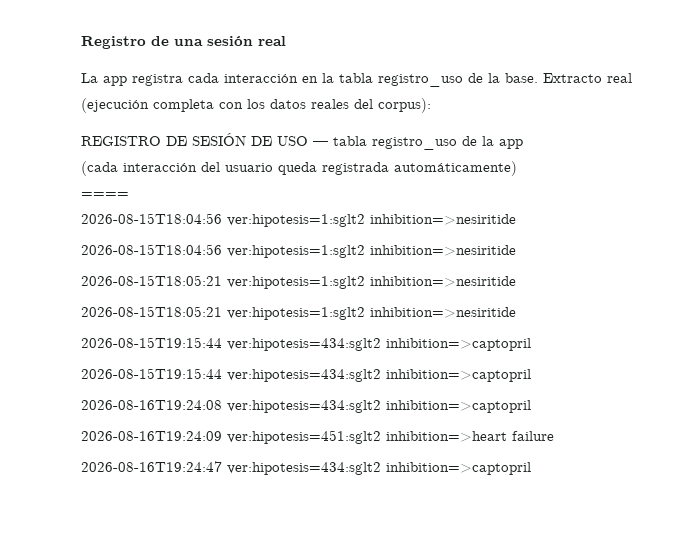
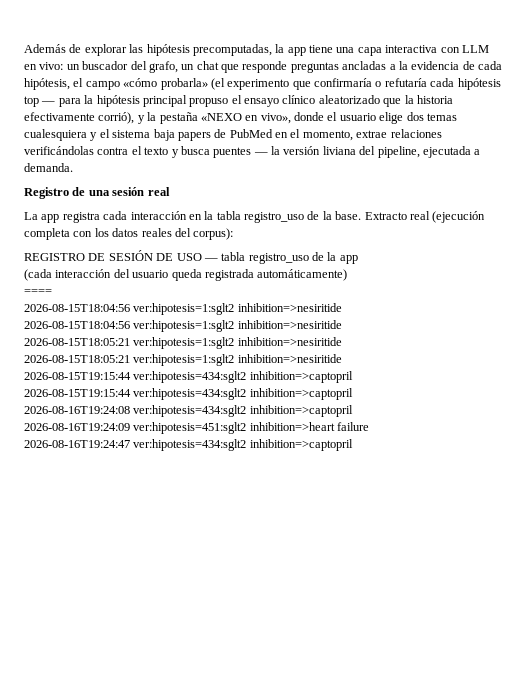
(81, 42) none -> [24,44,489,56] [24,61,502,73] [24,78,501,90] [24,95,453,107] [24,112,457,124] [24,129,442,141] [24,146,481,158] [24,163,73,172] Además de explorar las hipótesis precomputadas, la app tiene una capa interactiva con LLM en vivo: un buscador del grafo, un chat que responde preguntas ancladas a la evidencia de cada hipótesis, el campo «cómo probarla» (el experimento que confirmaría o refutaría cada hipótesis top — para la hipótesis principal propuso el ensayo clínico aleatorizado que la historia efectivamente corrió), y la pestaña «NEXO en vivo», donde el usuario elige dos temas cualesquiera y el sistema baja papers de PubMed en el momento, extrae relaciones verificándolas contra el texto y busca puentes — la versión liviana del pipeline, ejecutada a demanda. //

